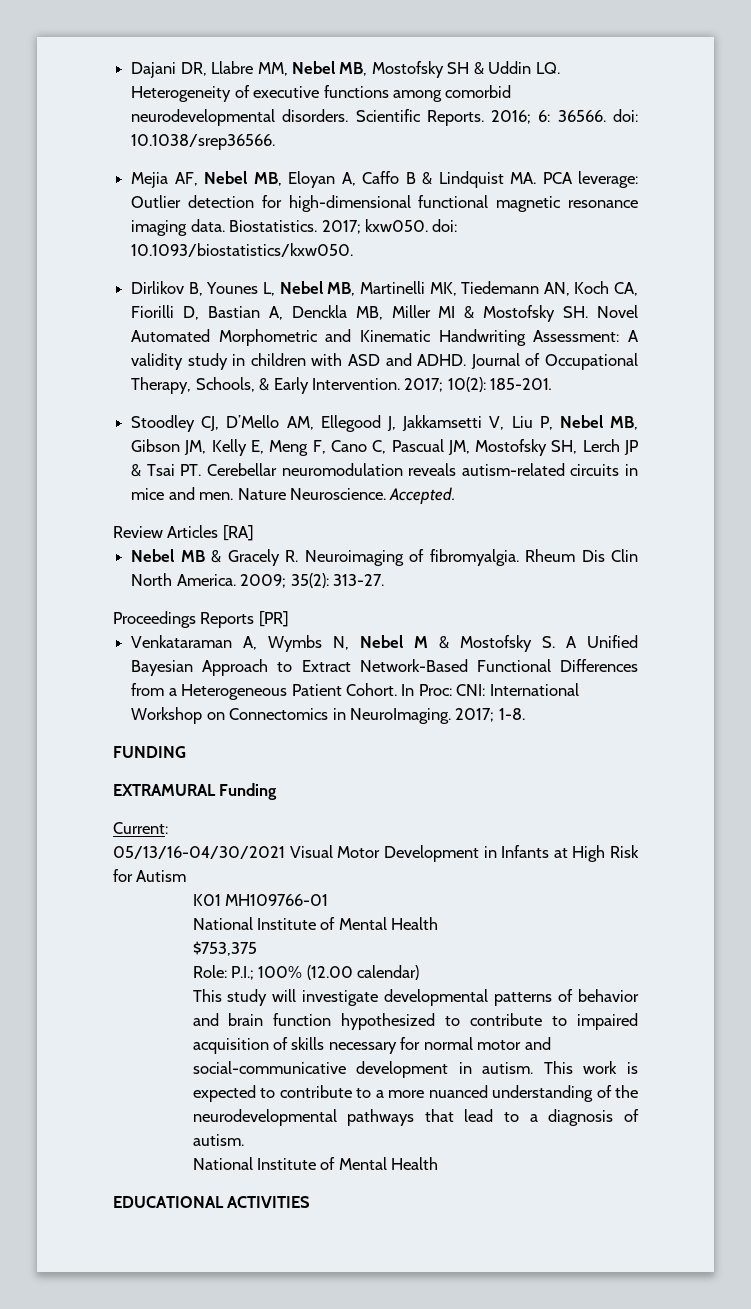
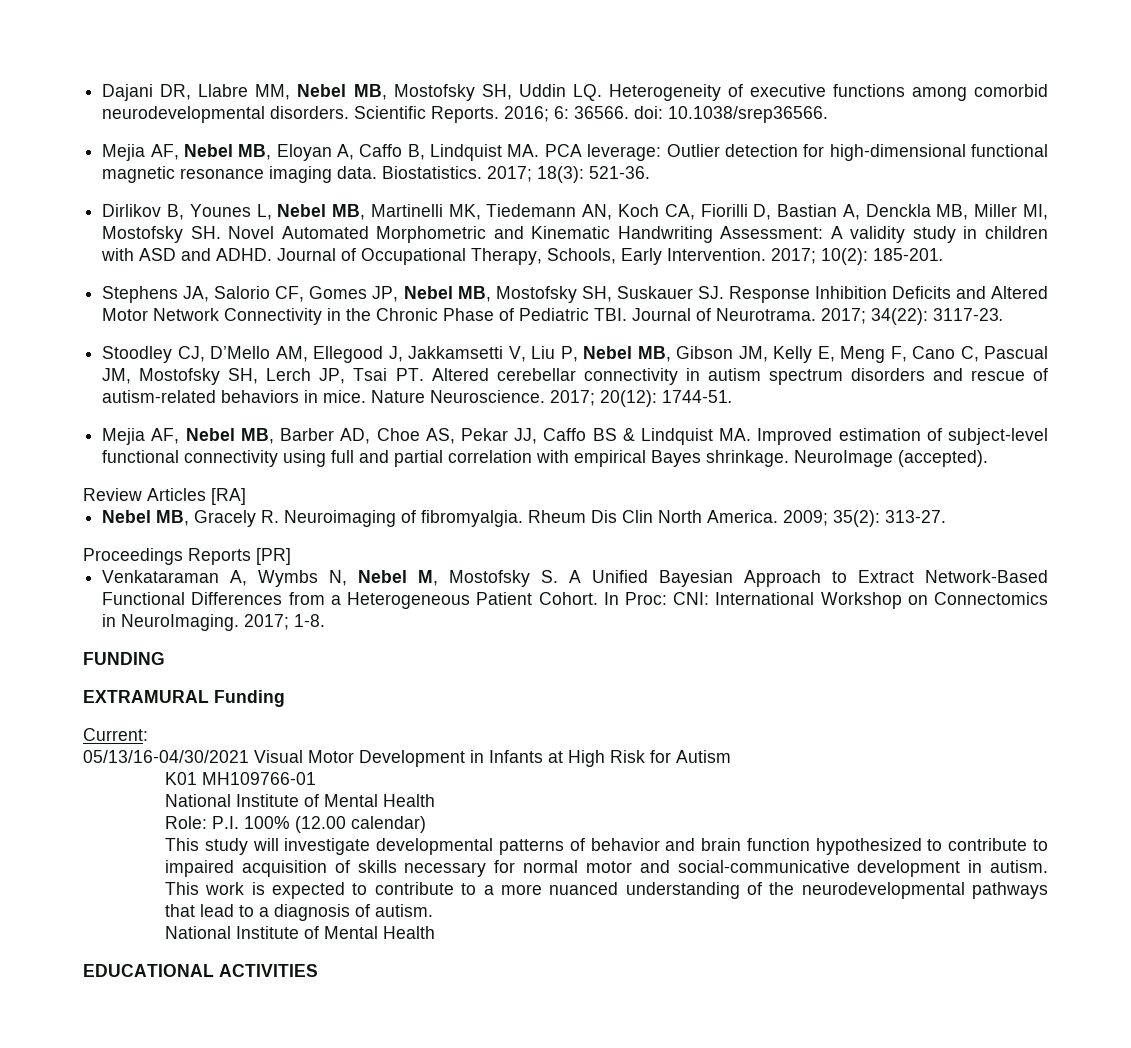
[447,62,484,75] SH & -> [481,84,512,100] SH,
[405,172,433,185] B & -> [407,144,425,160] B,
[364,219,458,232] [131,243,354,257] kxw050. doi: 10.1093/biostatistics/kxw050. -> [537,166,651,183] 18(3): 521-36.
[438,306,475,319] MI & -> [1022,204,1048,220] MI,
[259,378,270,391] & -> (617, 256) none
(553, 384) none -> [102,286,1048,303] [102,308,1005,325] // Stephens JA, Salorio CF, Gomes JP, Nebel MB, Mostofsky SH, Suskauer SJ. Response Inhibition Deficits and Altered Motor Network Connectivity in the Chronic Phase of Pediatric TBI. Journal of Neurotrama. 2017; 34(22): 3117-23.
[624,440,639,455] [131,463,638,477] [131,487,456,504] JP & Tsai PT. Cerebellar neuromodulation reveals autism-related circuits in mice and men. Nature Neuroscience. Accepted. -> [319,368,1048,385] [102,390,734,407] [102,428,1048,445] [102,450,989,467] JP, Tsai PT. Altered cerebellar connectivity in autism spectrum disorders and rescue of autism-related behaviors in mice. Nature Neuroscience. 2017; 20(12): 1744-51. // Mejia AF, Nebel MB, Barber AD, Choe AS, Pekar JJ, Caffo BS & Lindquist MA. Improved estimation of subject-level functional connectivity using full and partial correlation with empirical Bayes shrinkage. NeuroImage (accepted).
[180,550,222,563] MB & -> [156,510,190,526] MB,
[414,636,450,649] M & -> [418,570,439,586] M,
[192,941,257,956] // $753,375 -> (436, 800) none
[230,966,254,980] P.I.; -> [212,816,240,829] P.I.

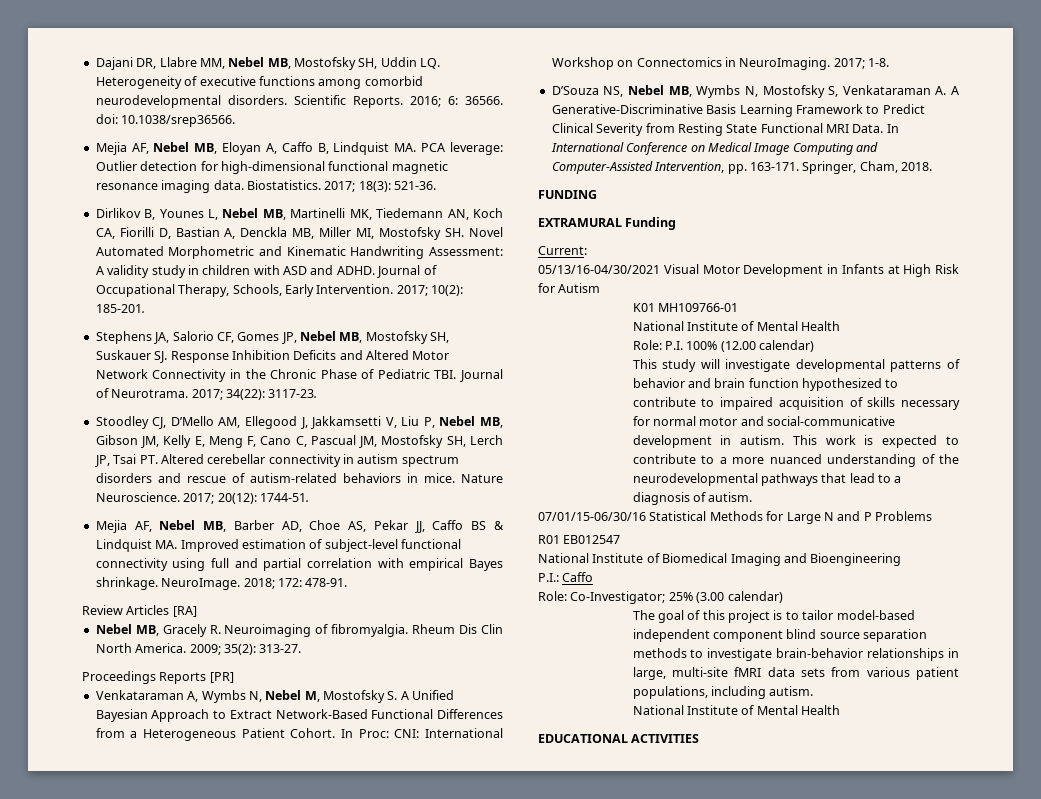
[794,450,989,467] NeuroImage (accepted). -> [161,578,348,590] NeuroImage. 2018; 172: 478-91.
(326, 620) none -> [551,85,959,98] [551,104,925,117] [551,123,899,136] [550,142,878,155] [551,161,932,174] // D’Souza NS, Nebel MB, Wymbs N, Mostofsky S, Venkataraman A. A Generative-Discriminative Basis Learning Framework to Predict Clinical Severity from Resting State Functional MRI Data. In International Conference on Medical Image Computing and Computer-Assisted Intervention, pp. 163-171. Springer, Cham, 2018.
(434, 910) none -> [538,511,932,524] [538,535,621,544] [538,553,902,566] [538,572,594,582] [538,591,783,604] [632,610,915,623] [632,629,928,642] [632,648,959,661] [632,667,959,680] [632,686,814,699] // 07/01/15-06/30/16 Statistical Methods for Large N and P Problems // R01 EB012547 // National Institute of Biomedical Imaging and Bioengineering // P.I.: Caffo // Role: Co-Investigator; 25% (3.00 calendar) // The goal of this project is to tailor model-based independent component blind source separation methods to investigate brain-behavior relationships in large, multi-site fMRI data sets from various patient populations, including autism.

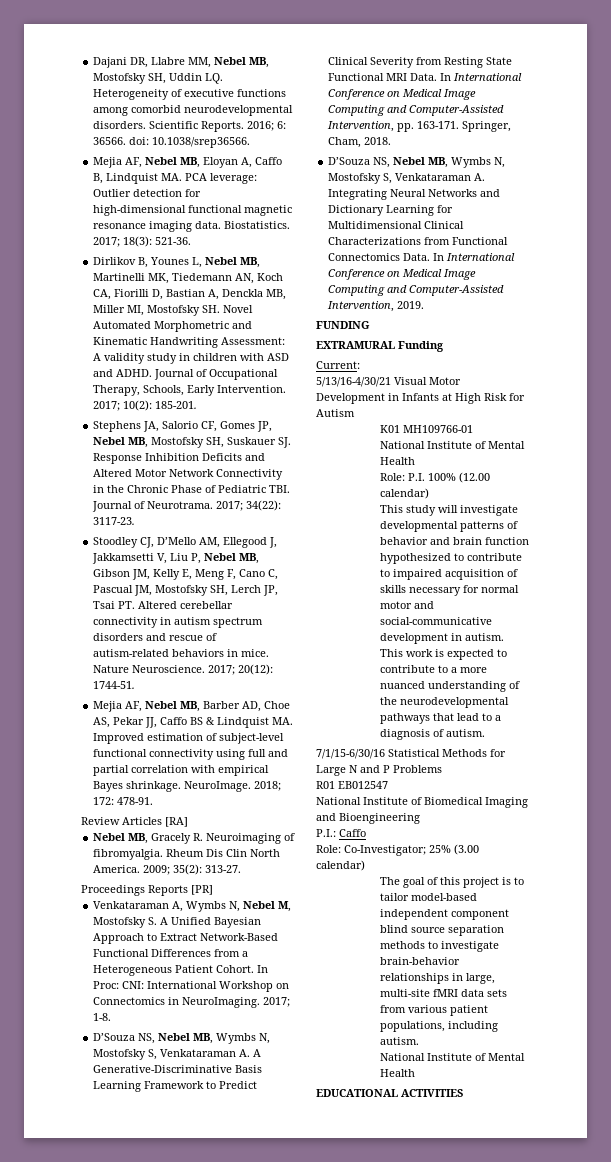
(932, 166) none -> [328,157,506,168] [328,173,486,184] [328,189,501,200] [328,205,454,216] [328,221,465,229] [328,237,509,245] [328,253,516,261] [328,269,477,280] [328,285,505,296] [327,301,425,312] // D’Souza NS, Nebel MB, Wymbs N, Mostofsky S, Venkataraman A. Integrating Neural Networks and Dictionary Learning for Multidimensional Clinical Characterizations from Functional Connectomics Data. In International Conference on Medical Image Computing and Computer-Assisted Intervention, 2019.
[538,265,660,274] 05/13/16-04/30/2021 -> [316,377,391,387] 5/13/16-4/30/21
[538,512,646,521] 07/01/15-06/30/16 -> [316,749,385,759] 7/1/15-6/30/16

